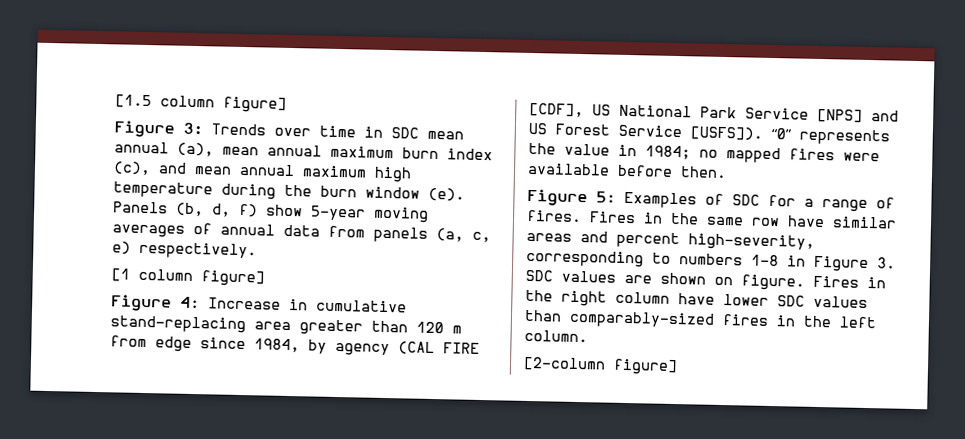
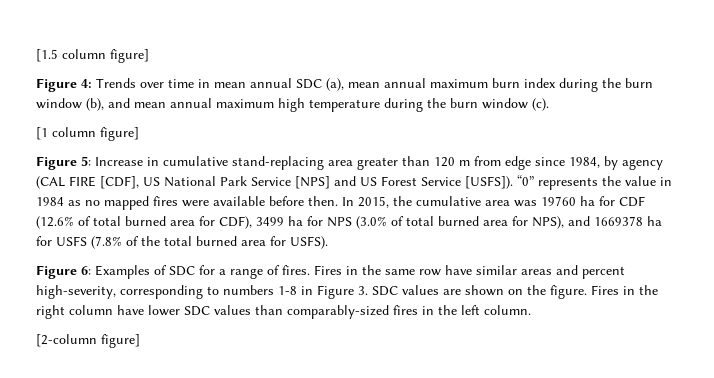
[183,122,203,136] 3: -> [81,79,92,88] 4:
[391,127,464,140] [114,141,169,154] SDC mean annual -> [214,78,322,89] mean annual SDC
[113,161,151,176] (c), -> [559,78,653,92] [36,98,104,111] during the burn window (b),
[428,187,465,202] [113,201,429,223] [112,223,491,243] [112,241,257,260] (e). Panels (b, d, f) show 5-year moving averages of annual data from panels (a, c, e) respectively. -> [532,98,549,111] (c).
[180,296,200,309] 4: -> [81,156,91,166] 5:
[645,145,691,160] 1984; -> [36,197,81,206] 1984 as
[527,188,616,207] // Figure 5: -> [342,196,645,208] [36,216,662,229] [36,236,328,249] [36,265,91,279] In 2015, the cumulative area was 19760 ha for CDF (12.6% of total burned area for CDF), 3499 ha for NPS (3.0% of total burned area for NPS), and 1669378 ha for USFS (7.8% of the total burned area for USFS). // Figure 6:
(733, 281) none -> [527,285,546,295] the

